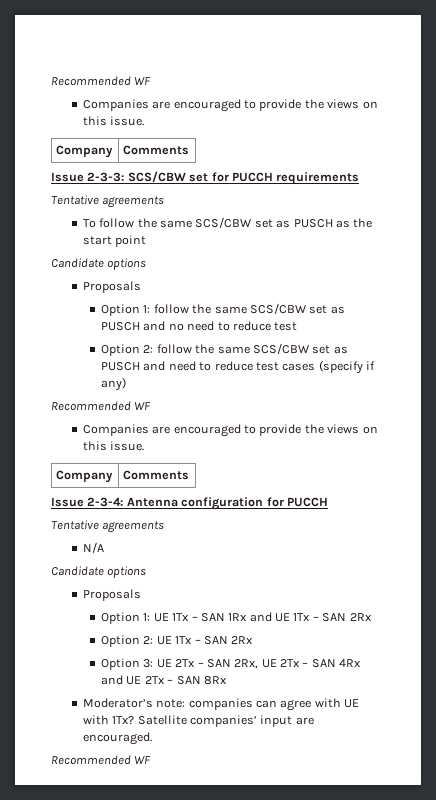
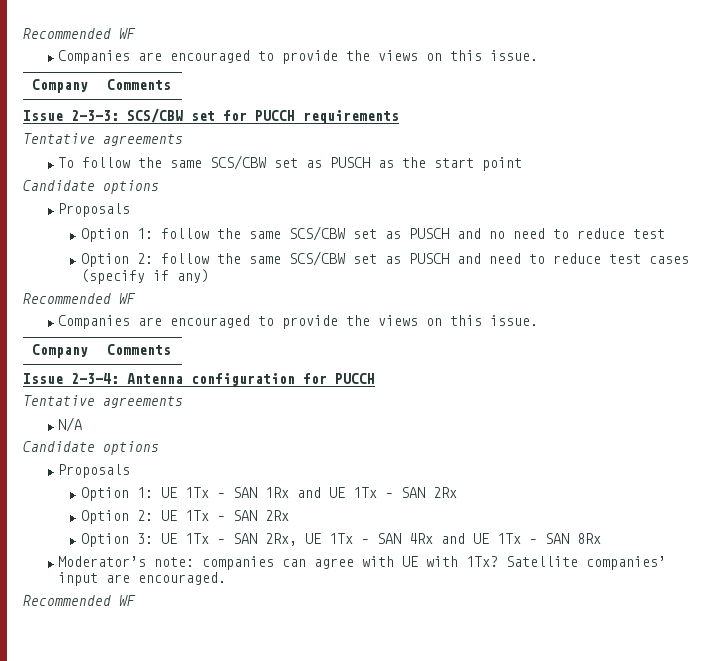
[175,659,196,667] 2Tx -> [184,533,209,544] 1Tx
[279,659,300,667] 2Tx -> [328,533,353,544] 1Tx
[144,676,165,684] 2Tx -> [496,533,521,544] 1Tx

